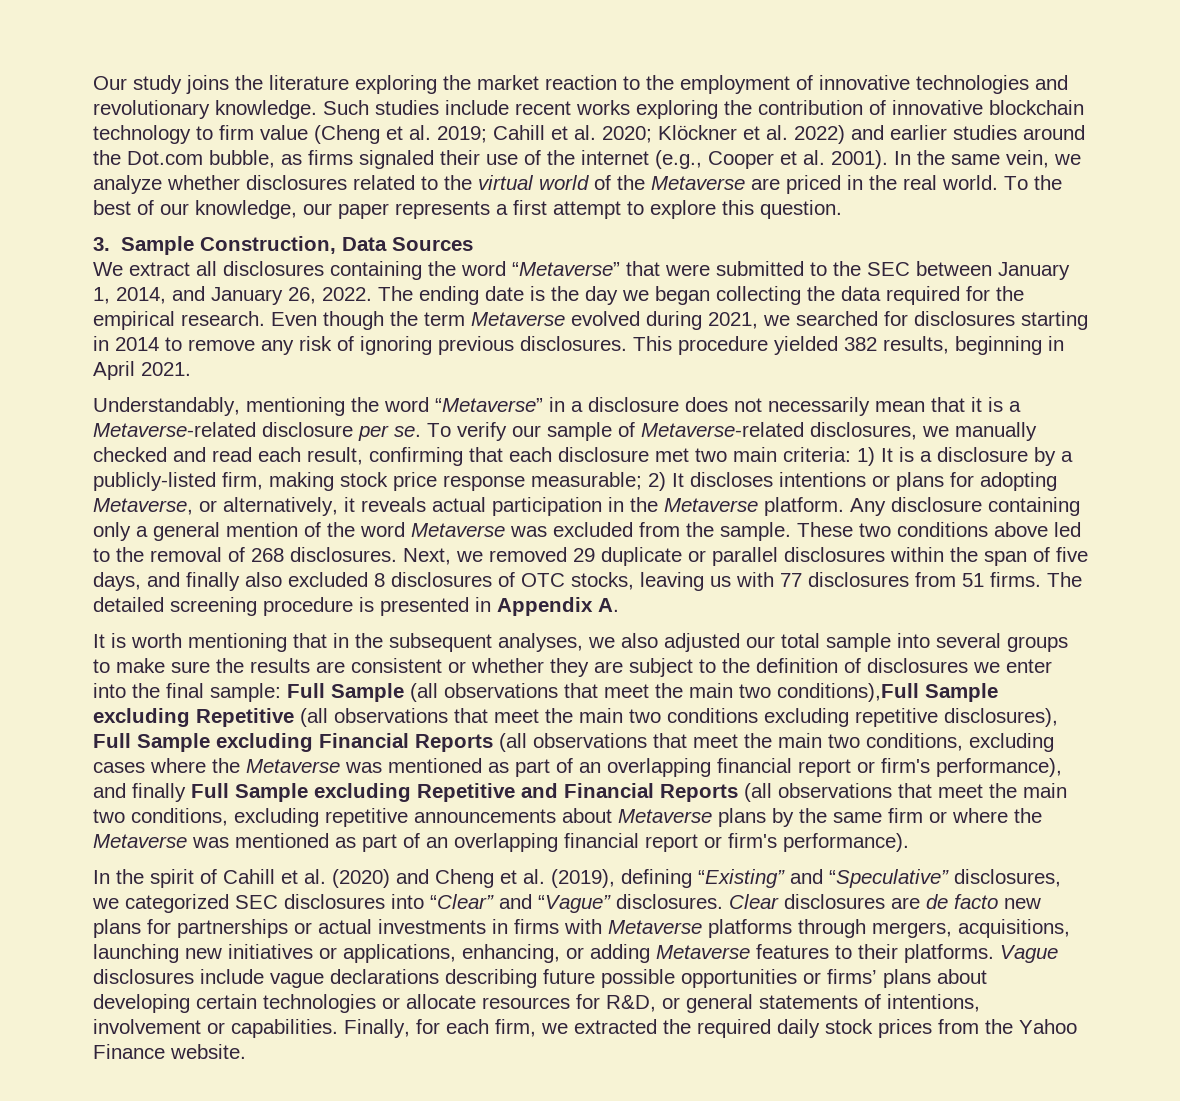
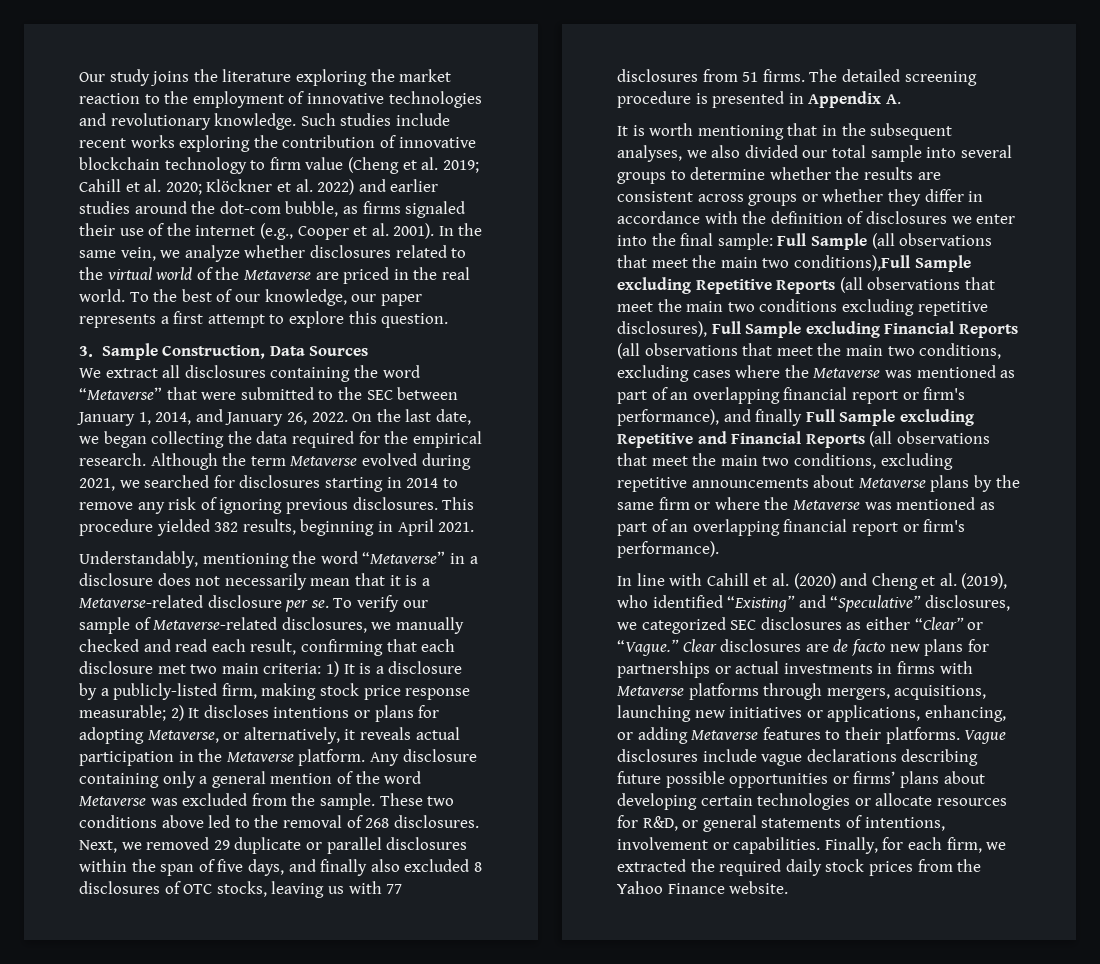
[127,151,203,165] Dot.com -> [219,201,281,214] dot-com
[378,286,618,305] The ending date is the day -> [352,409,471,425] On the last date,
[271,311,384,330] Even though -> [150,453,218,470] Although
[664,633,740,652] adjusted -> [744,145,798,158] divided
[116,658,210,673] make sure -> [690,167,831,180] determine whether
(442, 665) none -> [697,194,798,206] across groups
[594,658,716,677] are subject to -> [924,189,984,202] [617,211,738,224] differ in accordance with
(294, 717) none -> [776,280,836,294] Reports
[116,869,217,888] the spirit of -> [636,573,703,586] line with
[621,869,692,888] defining -> [617,595,723,608] who identified
[391,894,723,913] into “Clear” and “Vague” disclosures. -> [846,617,984,630] [617,639,679,656] as either “Clear” or “Vague.”

